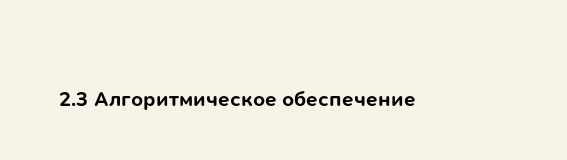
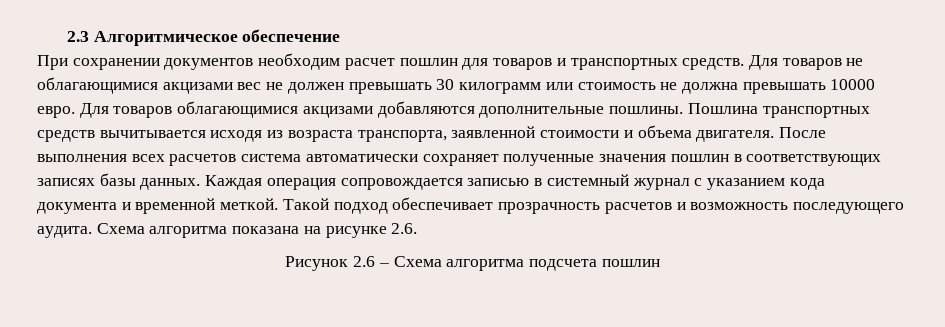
(417, 98) none -> [37,53,864,70] [37,77,876,94] [37,101,870,118] [37,125,826,142] [37,154,882,166] [37,173,825,190] [37,197,904,214] [37,223,418,238] [285,256,660,271] // При сохранении документов необходим расчет пошлин для товаров и транспортных средств. Для товаров не облагающимися акцизами вес не должен превышать 30 килограмм или стоимость не должна превышать 10000 евро. Для товаров облагающимися акцизами добавляются дополнительные пошлины. Пошлина транспортных средств вычитывается исходя из возраста транспорта, заявленной стоимости и объема двигателя. После выполнения всех расчетов система автоматически сохраняет полученные значения пошлин в соответствующих записях базы данных. Каждая операция сопровождается записью в системный журнал с указанием кода документа и временной меткой. Такой подход обеспечивает прозрачность расчетов и возможность последующего аудита. Схема алгоритма показана на рисунке 2.6. // Рисунок 2.6 – Схема алгоритма подсчета пошлин

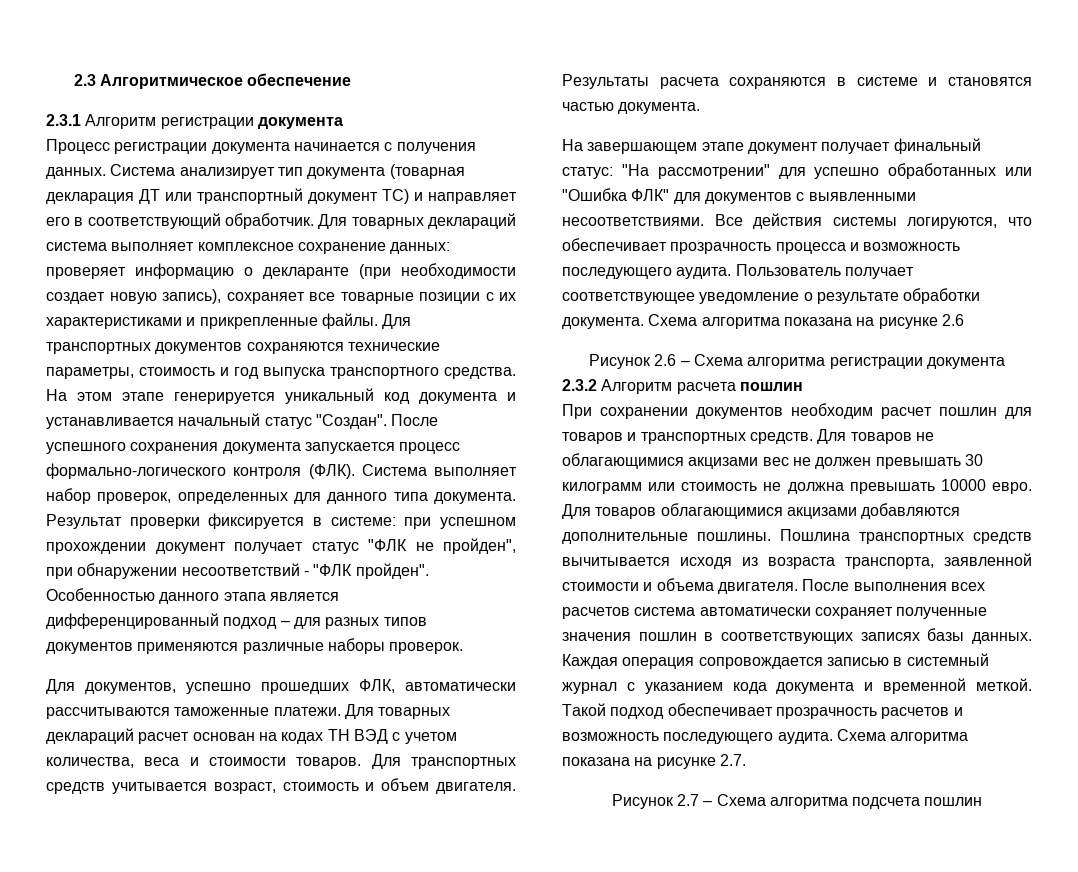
(341, 35) none -> [46,114,343,129] [46,139,476,154] [46,164,465,179] [46,188,517,204] [46,213,516,229] [46,242,451,254] [46,263,516,279] [46,289,516,304] [46,313,412,329] [46,342,440,354] [46,367,516,379] [46,388,516,404] [46,413,439,429] [46,442,461,454] [46,463,517,479] [46,488,516,504] [46,513,517,529] [46,538,516,554] [46,563,429,579] [46,588,339,604] [46,613,427,629] [46,638,464,654] [46,679,516,694] [46,704,451,719] [46,728,457,744] [46,754,516,769] [46,778,516,794] [562,74,1032,89] [562,102,701,114] [562,138,981,154] [562,163,1032,179] [562,188,916,204] [562,213,1032,229] [562,238,961,254] [562,264,914,279] [562,288,981,304] [562,314,964,329] [589,354,1005,369] [562,379,803,394] // 2.3.1 Алгоритм регистрации документа // Процесс регистрации документа начинается с получения данных. Система анализирует тип документа (товарная декларация ДТ или транспортный документ ТС) и направляет его в соответствующий обработчик. Для товарных деклараций система выполняет комплексное сохранение данных: проверяет информацию о декларанте (при необходимости создает новую запись), сохраняет все товарные позиции с их характеристиками и прикрепленные файлы. Для транспортных документов сохраняются технические параметры, стоимость и год выпуска транспортного средства. На этом этапе генерируется уникальный код документа и устанавливается начальный статус "Создан". После успешного сохранения документа запускается процесс формально-логического контроля (ФЛК). Система выполняет набор проверок, определенных для данного типа документа. Результат проверки фиксируется в системе: при успешном прохождении документ получает статус "ФЛК не пройден", при обнаружении несоответствий - "ФЛК пройден". Особенностью данного этапа является дифференцированный подход – для разных типов документов применяются различные наборы проверок. // Для документов, успешно прошедших ФЛК, автоматически рассчитываются таможенные платежи. Для товарных деклараций расчет основан на кодах ТН ВЭД с учетом количества, веса и стоимости товаров. Для транспортных средств учитывается возраст, стоимость и объем двигателя. Результаты расчета сохраняются в системе и становятся частью документа. // На завершающем этапе документ получает финальный статус: "На рассмотрении" для успешно обработанных или "Ошибка ФЛК" для документов с выявленными несоответствиями. Все действия системы логируются, что обеспечивает прозрачность процесса и возможность последующего аудита. Пользователь получает соответствующее уведомление о результате обработки документа. Схема алгоритма показана на рисунке 2.6 // Рисунок 2.6 – Схема алгоритма регистрации документа // 2.3.2 Алгоритм расчета пошлин
[391,223,418,234] [285,256,376,271] 2.6. // Рисунок 2.6 -> [719,754,746,766] [611,794,699,809] 2.7. // Рисунок 2.7

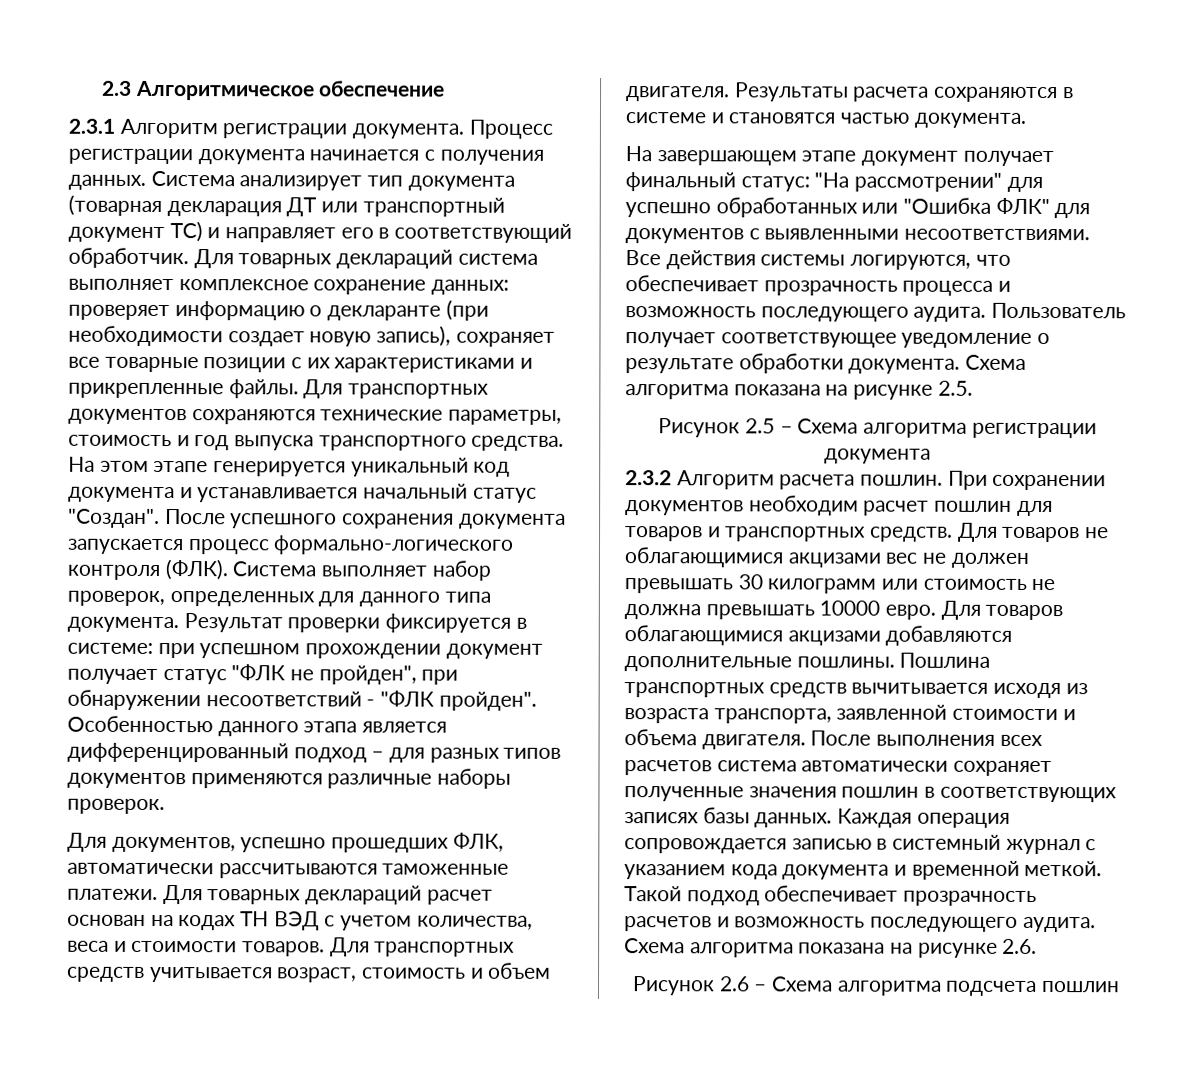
[257,117,343,129] документа // -> [352,123,465,139] документа.
[941,314,964,326] [589,354,677,369] 2.6 // Рисунок 2.6 -> [937,380,973,396] [658,418,775,438] 2.5. // Рисунок 2.5
[739,382,803,391] пошлин // -> [860,474,944,486] пошлин.
[719,754,746,766] [611,794,699,809] 2.7. // Рисунок 2.7 -> [1002,938,1038,954] [631,976,750,996] 2.6. // Рисунок 2.6

